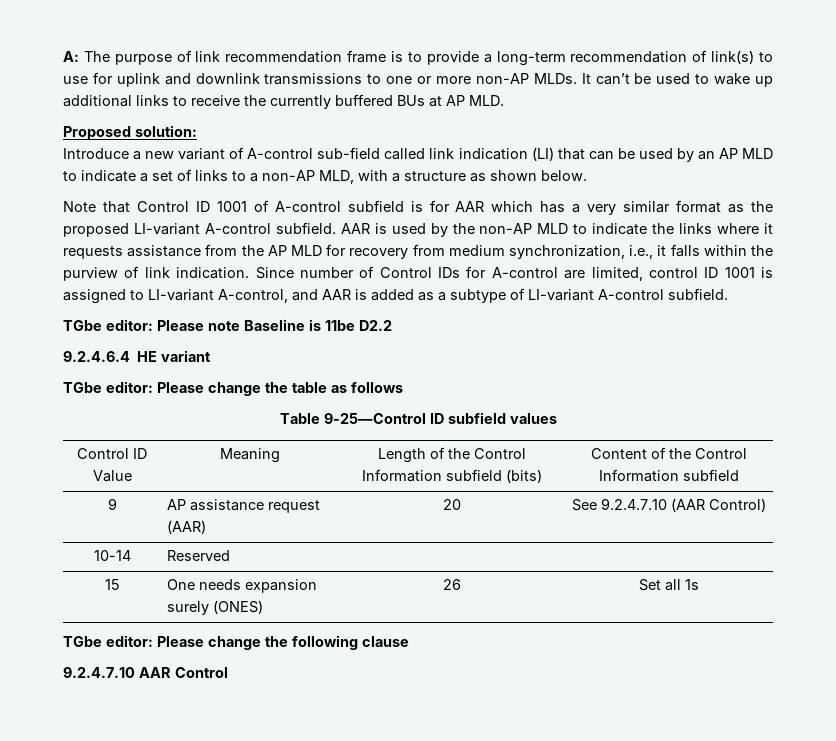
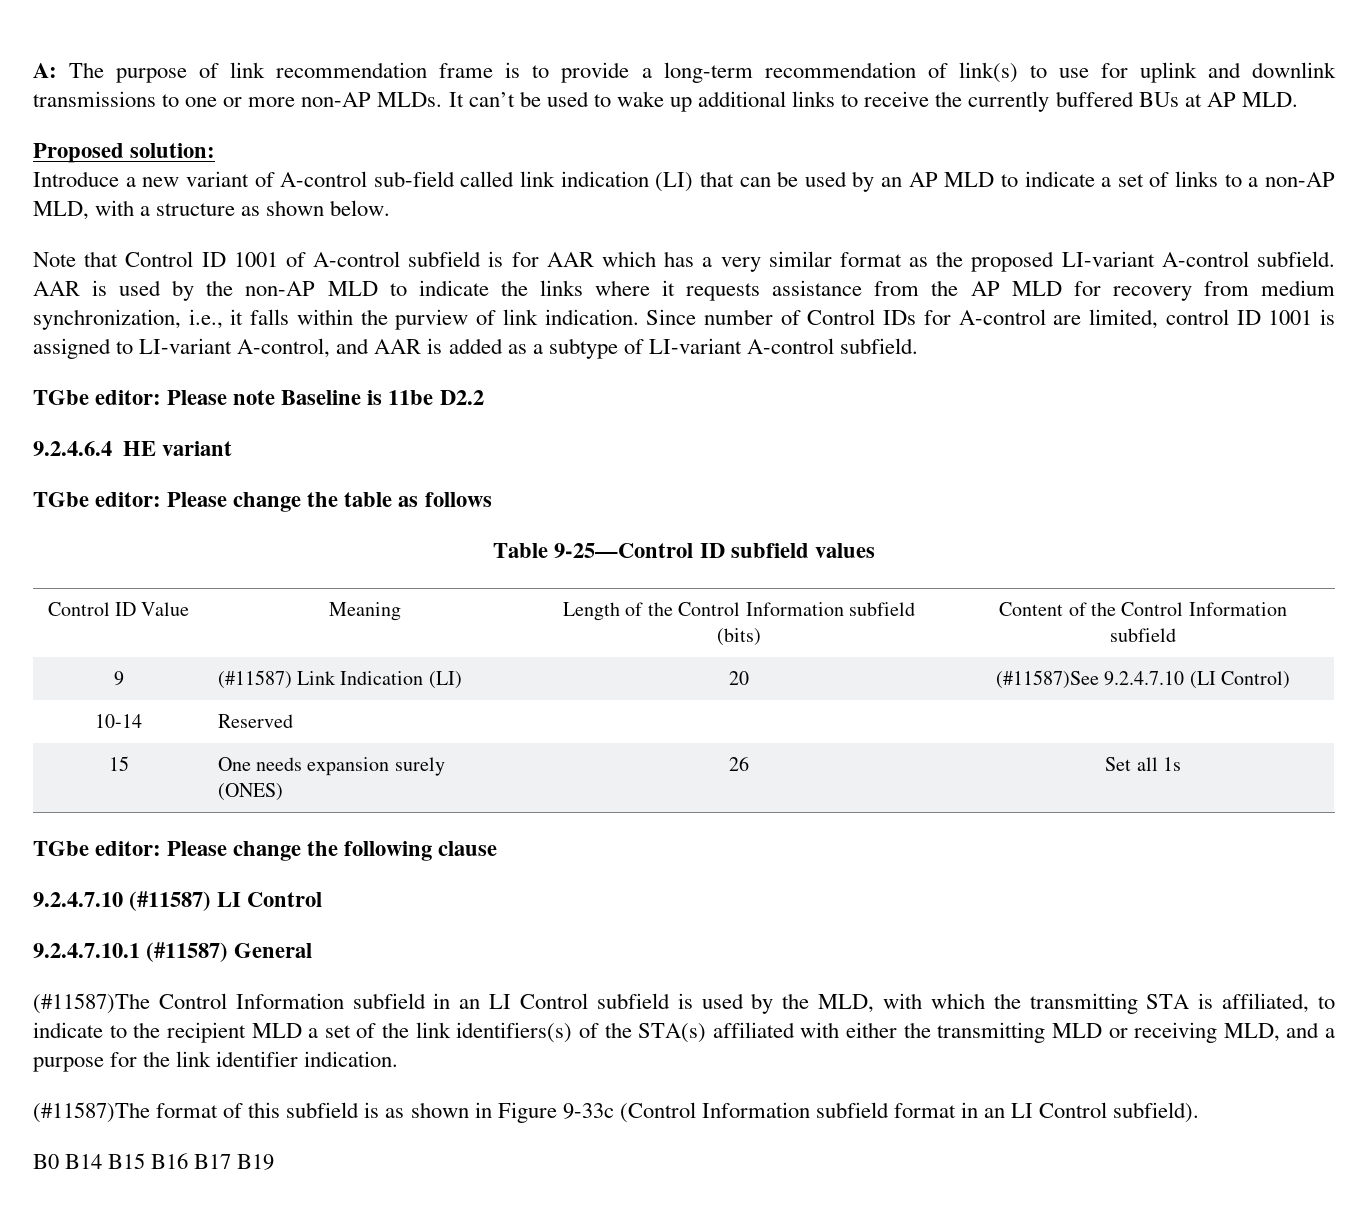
[166,499,320,513] [166,520,206,534] [443,499,461,510] [571,498,705,512] AP assistance request (AAR) | 20 | See 9.2.4.7.10 (AAR -> [217,670,462,689] [729,671,749,685] [995,670,1216,689] (#11587) Link Indication (LI) | 20 | (#11587)See 9.2.4.7.10 (LI
[139,667,228,678] AAR Control -> [129,891,323,911] [33,942,313,962] [33,993,1336,1014] [33,1022,1335,1043] [33,1051,399,1072] [33,1102,1200,1123] [33,1153,275,1170] (#11587) LI Control // 9.2.4.7.10.1 (#11587) General // (#11587)The Control Information subfield in an LI Control subfield is used by the MLD, with which the transmitting STA is affiliated, to indicate to the recipient MLD a set of the link identifiers(s) of the STA(s) affiliated with either the transmitting MLD or receiving MLD, and a purpose for the link identifier indication. // (#11587)The format of this subfield is as shown in Figure 9-33c (Control Information subfield format in an LI Control subfield). // B0 B14 B15 B16 B17 B19

